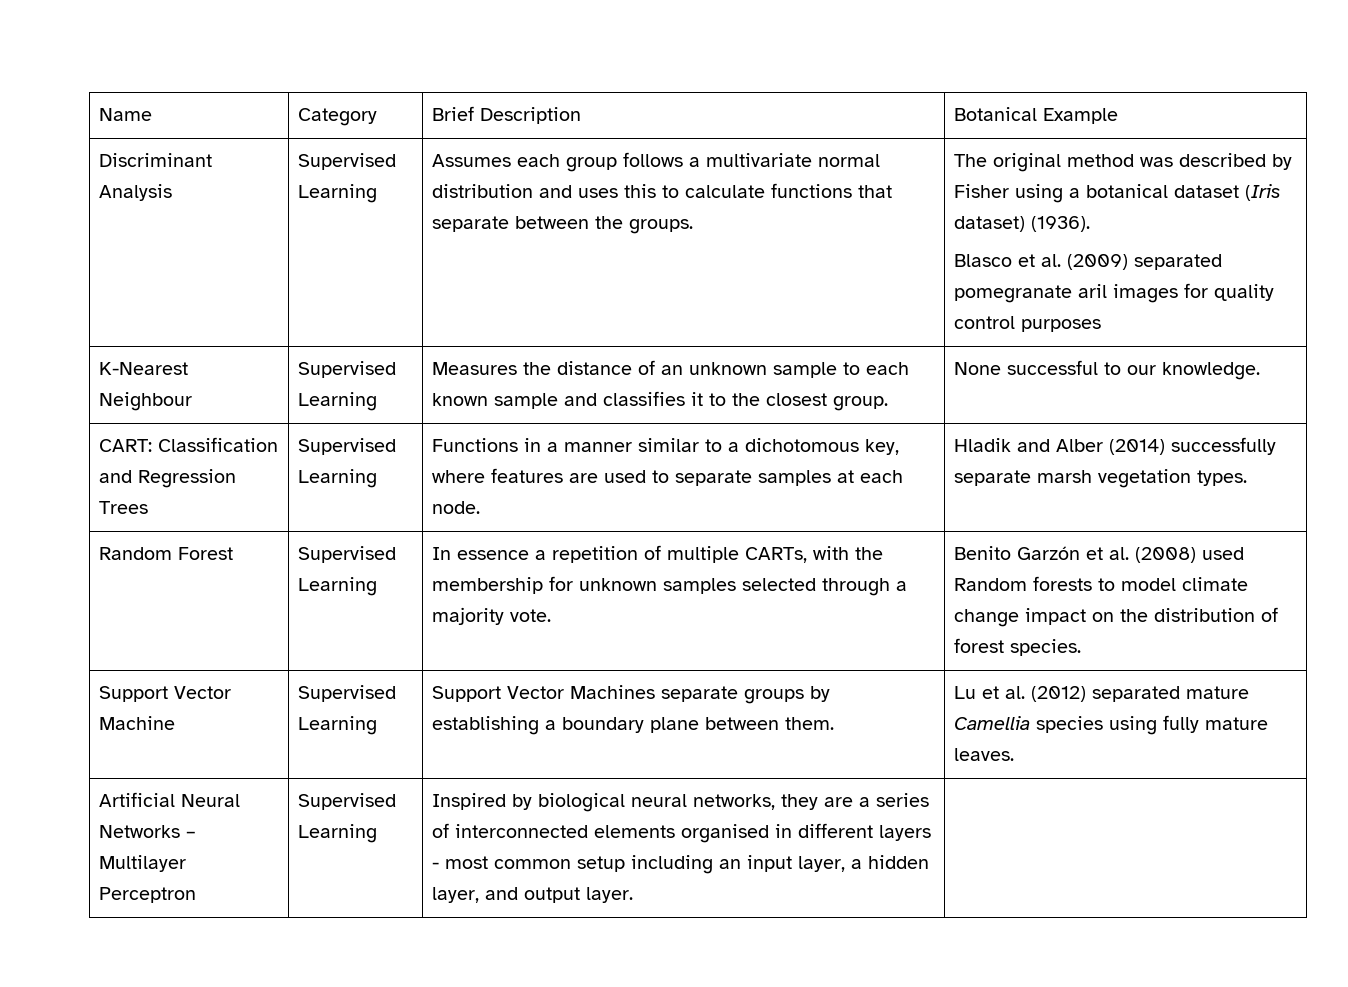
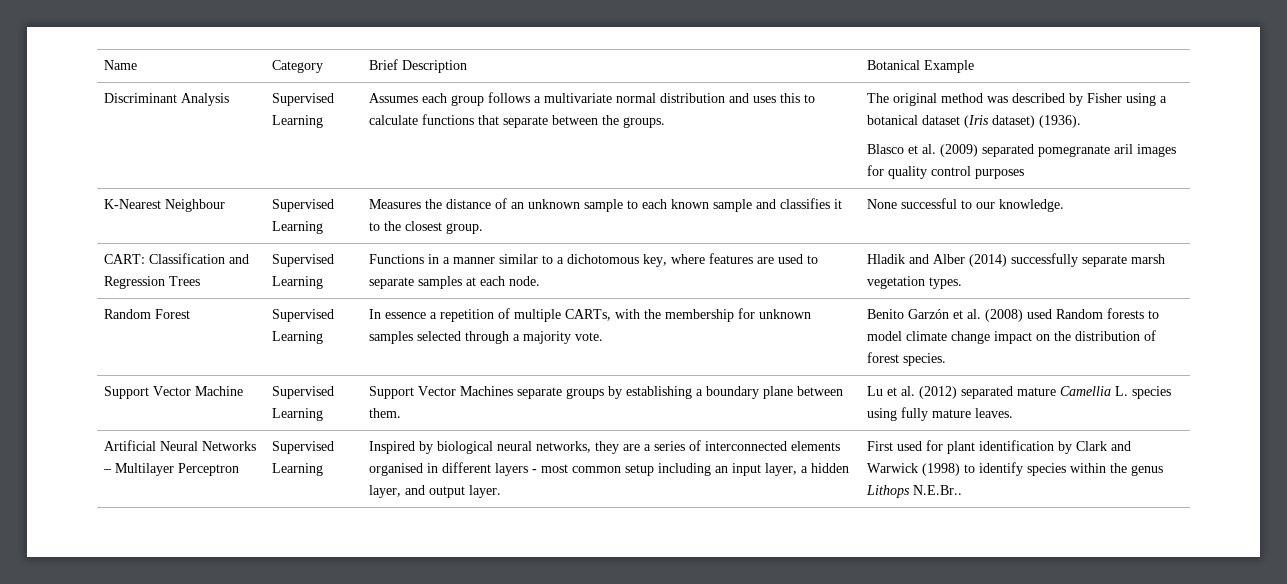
(1030, 723) none -> [1115,386,1129,396] L.
(633, 895) none -> [867,440,1132,454] [867,462,1164,476] [866,485,963,498] First used for plant identification by Clark and Warwick (1998) to identify species within the genus Lithops N.E.Br..

